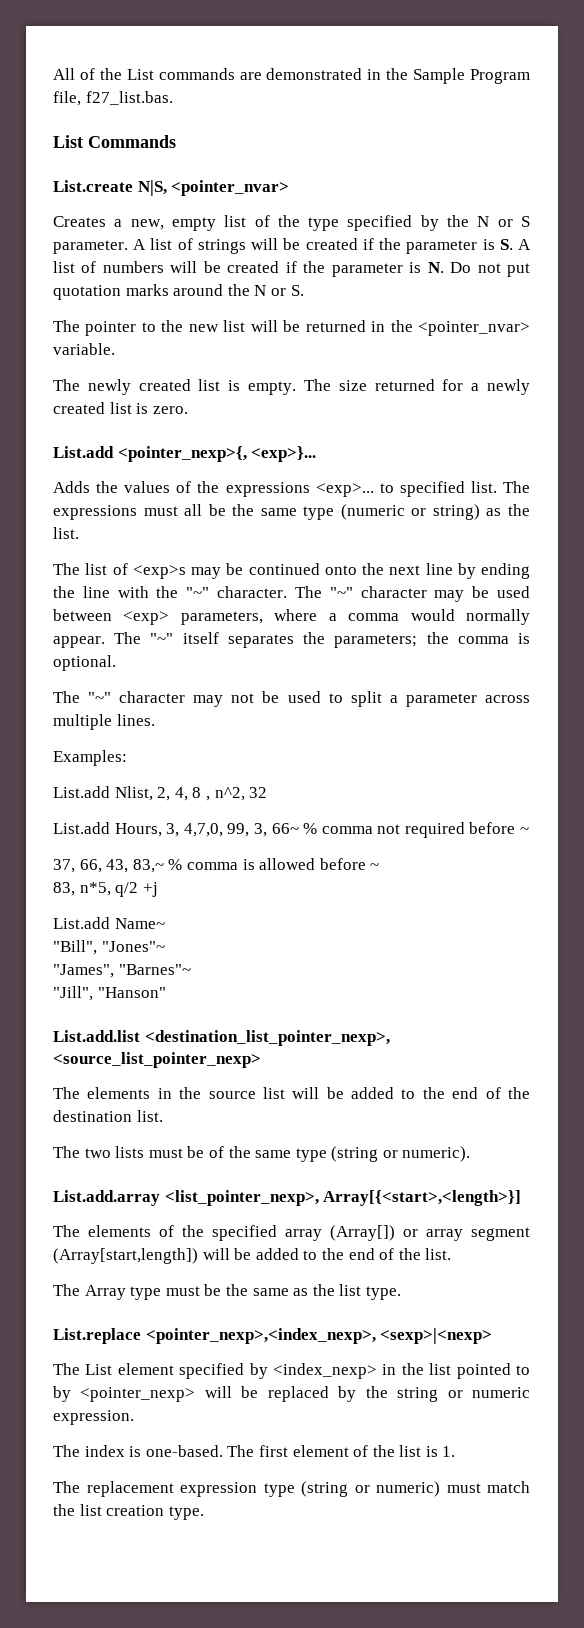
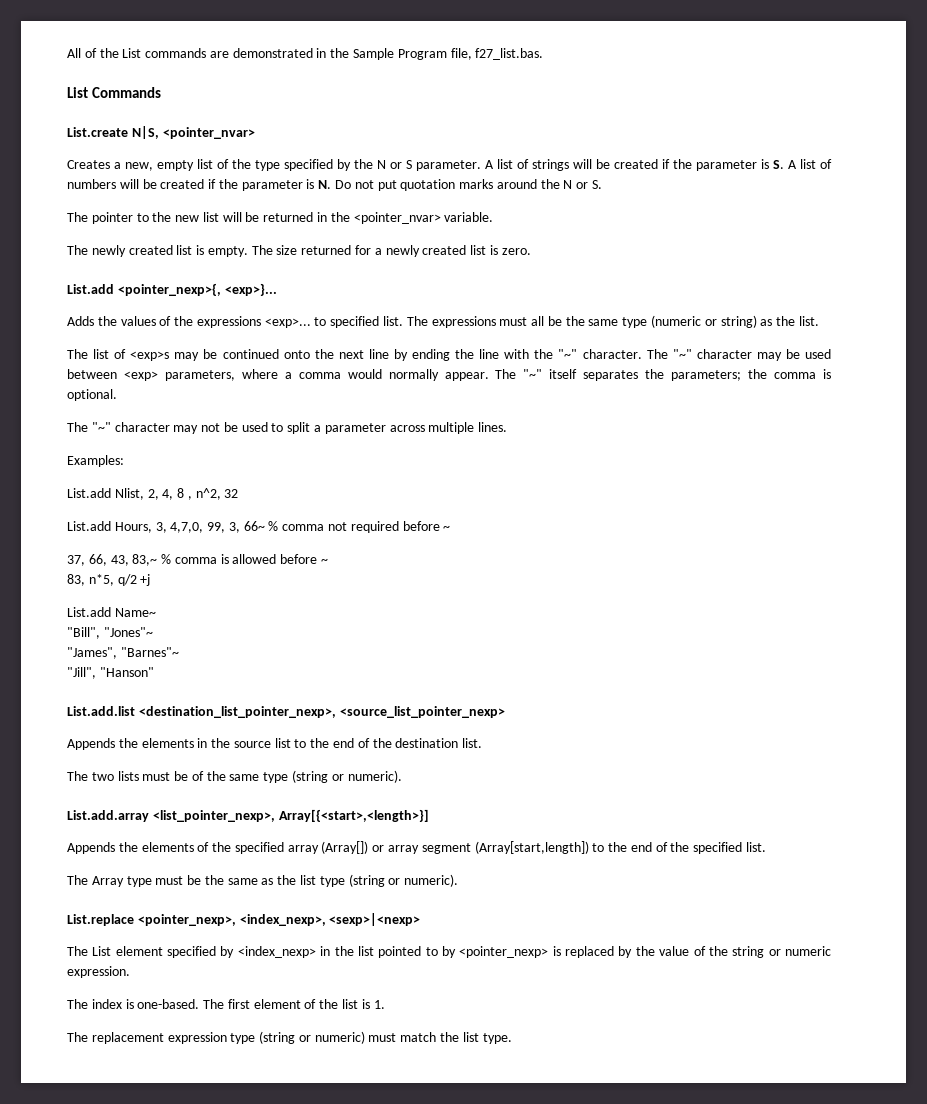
[53,1087,80,1099] The -> [67,738,138,750] Appends the
[292,1087,395,1099] will be added -> (291, 743) none
[53,1225,80,1237] The -> [67,842,138,854] Appends the
[202,1248,421,1260] will be added to the end of the -> [592,842,743,854] to the end of the specified
[365,1286,401,1300] type. -> [319,874,459,887] type (string or numeric).
[145,1328,376,1344] <pointer_nexp>,<index_nexp>, -> [137,914,326,926] <pointer_nexp>, <index_nexp>,
[204,1386,259,1398] will be -> [552,946,561,956] is
(388, 1392) none -> [659,946,728,956] value of the
[106,1505,165,1516] creation -> (479, 1037) none

